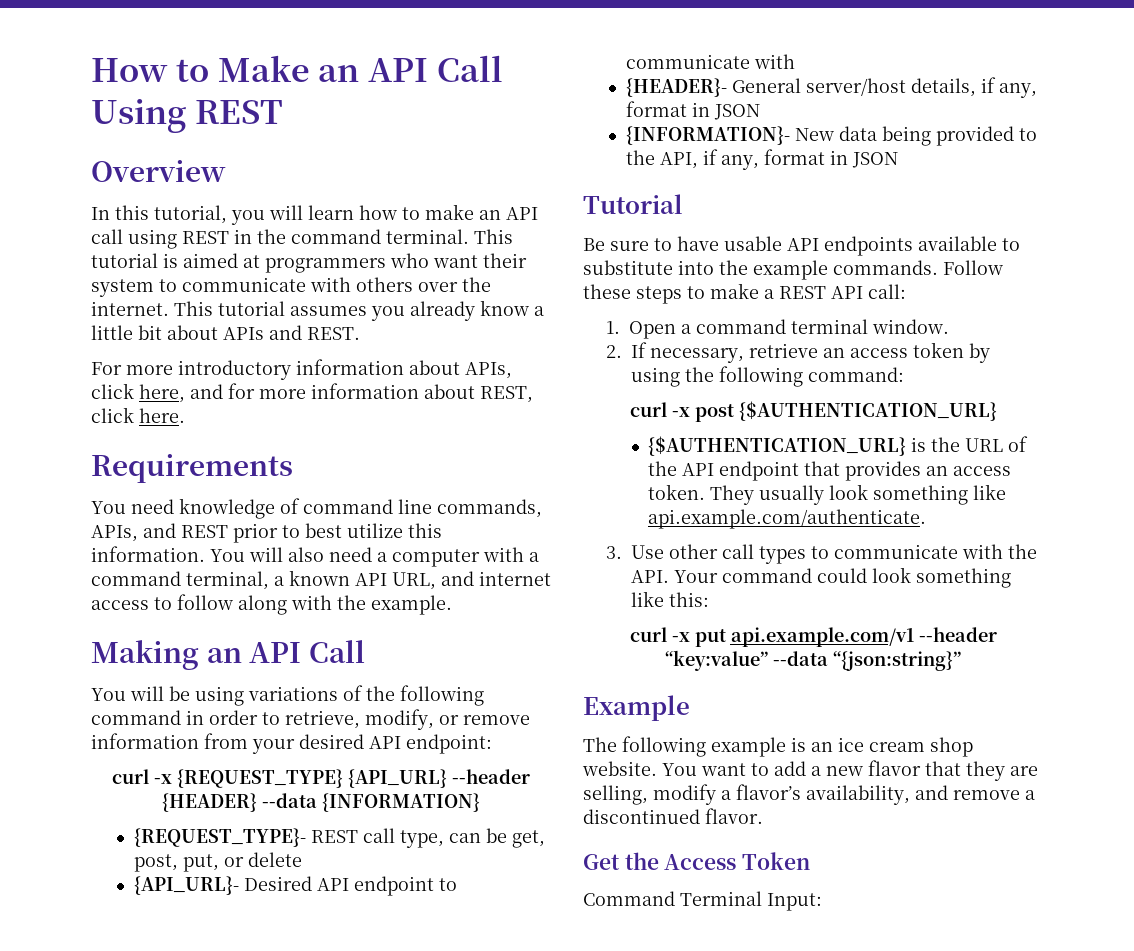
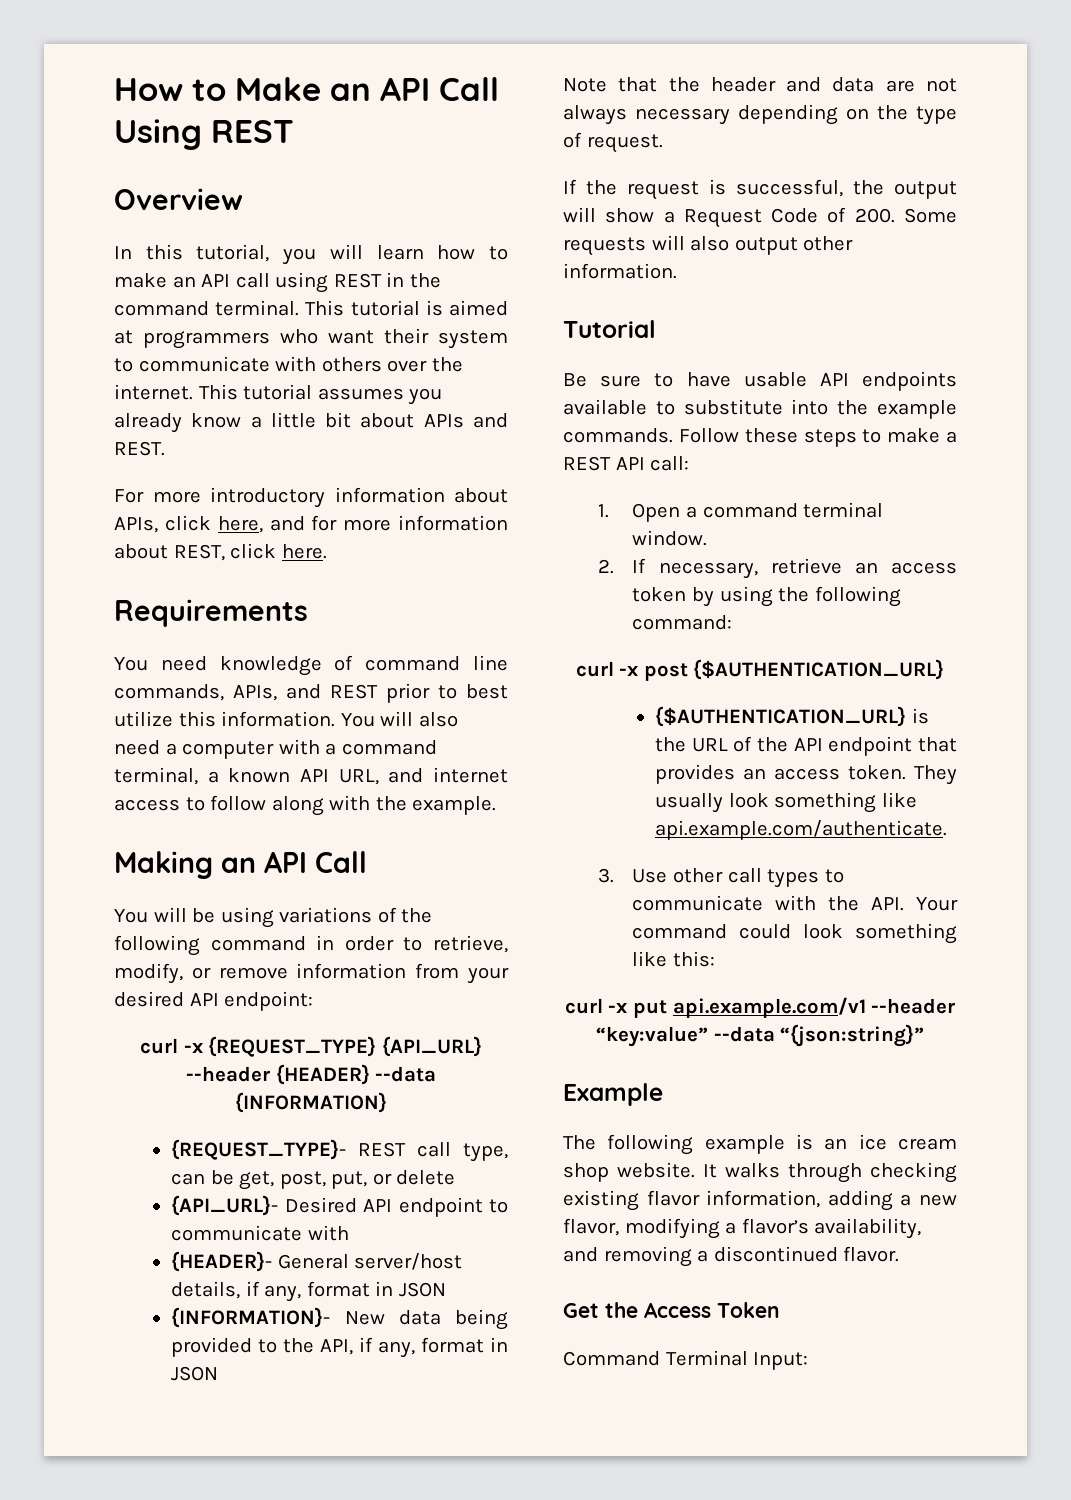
(898, 160) none -> [563,77,957,92] [563,104,957,125] [563,132,663,153] [563,179,957,200] [563,207,957,228] [563,235,854,256] [563,263,677,279] // Note that the header and data are not always necessary depending on the type of request. // If the request is successful, the output will show a Request Code of 200. Some requests will also output other information.
[662,760,1038,781] [583,784,716,805] You want to add a new flavor that they are selling, modify -> [703,1162,957,1183] [563,1190,957,1211] [563,1218,720,1239] It walks through checking existing flavor information, adding a new flavor, modifying
[953,790,1020,800] remove -> [603,1246,692,1267] removing

